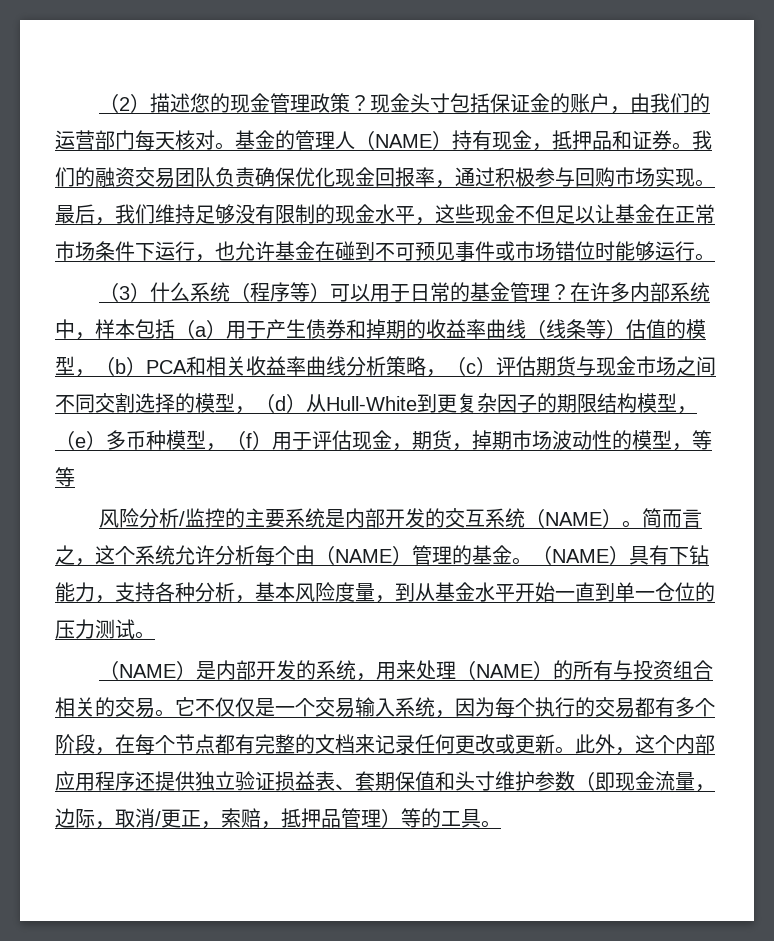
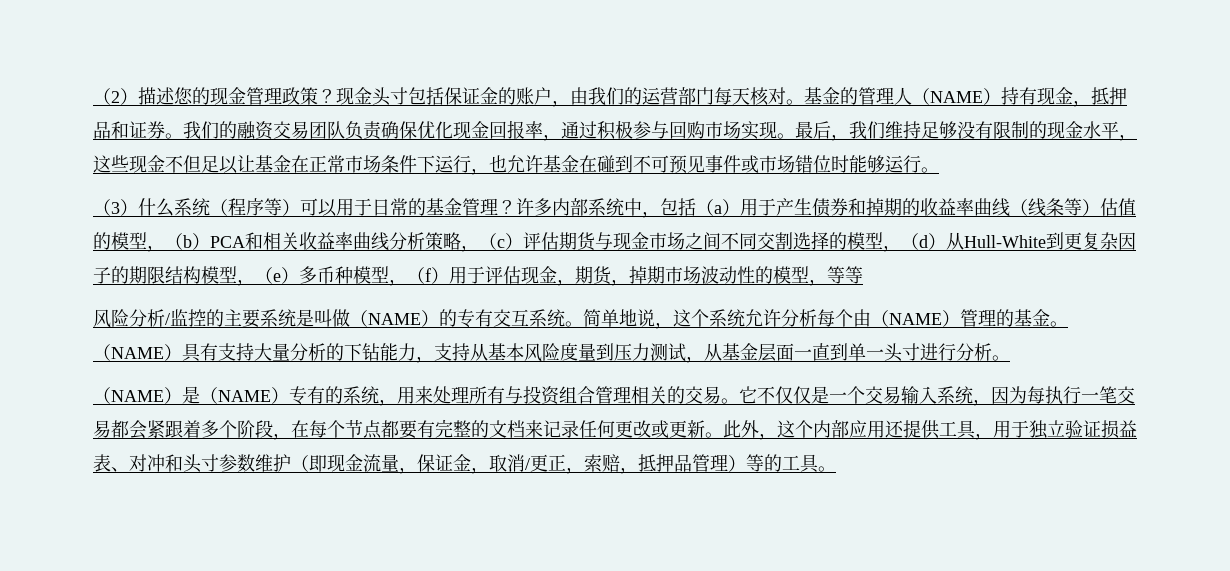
[569,282,590,302] 在 -> (516, 207) none
[95,319,135,339] 样本 -> (660, 214) none
[344,508,702,528] [55,545,75,565] 内部开发的交互系统（NAME）。简而言之 -> [314,309,655,328] 叫做（NAME）的专有交互系统。简单地说
(669, 555) none -> [218,343,344,361] 支持大量分析的
[155,582,255,603] 各种分析， -> [470,343,488,361] 从
[375,582,715,603] [55,619,135,639] ，到从基金水平开始一直到单一仓位的压力测试 -> [596,343,992,363] 到压力测试，从基金层面一直到单一头寸进行分析
[215,660,296,680] 内部开发 -> [200,386,325,405] （NAME）专有
[455,660,573,680] （NAME）的 -> (469, 394) none
(713, 670) none -> [595,386,631,404] 管理
[515,697,675,718] 个执行的交易都有 -> [1045,386,1135,404] [93,420,201,439] 执行一笔交易都会紧跟着
(235, 744) none -> [399,420,417,439] 要
[95,771,575,791] 程序还提供独立验证损益表、套期保值和头寸维护参数 -> [885,420,1137,440] [93,454,291,473] 还提供工具，用于独立验证损益表、对冲和头寸参数维护
[55,808,95,828] 边际 -> [417,454,471,472] 保证金

